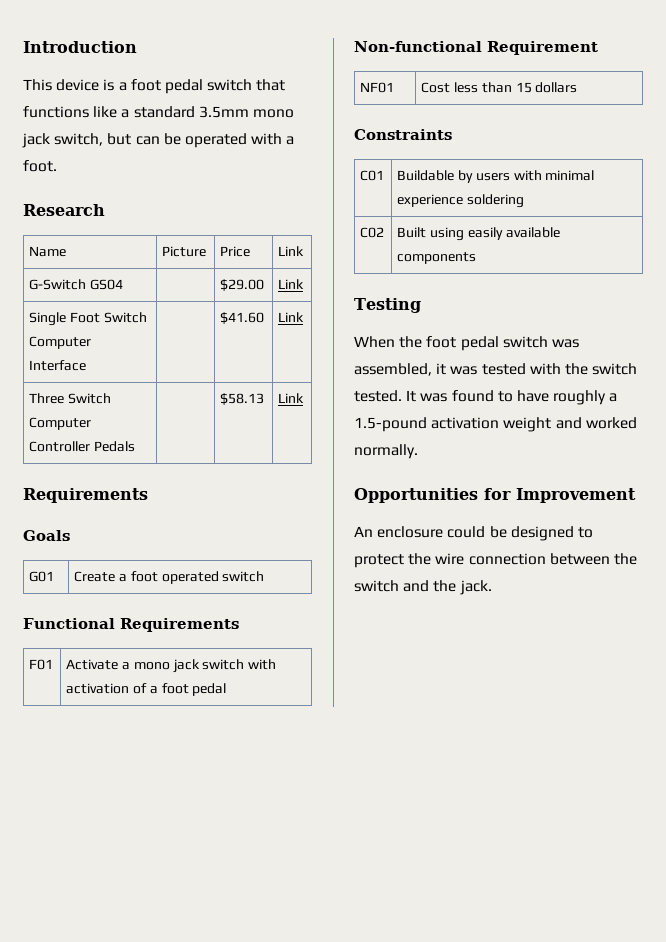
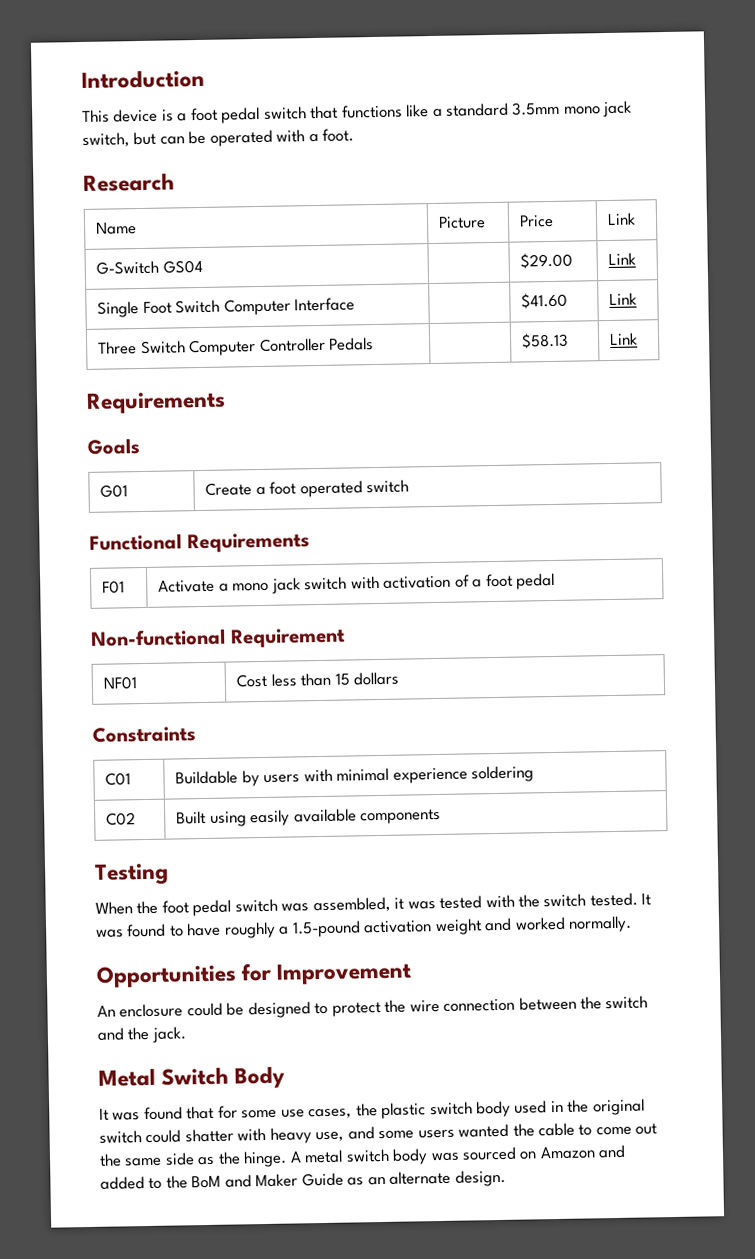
(492, 587) none -> [98,1066,286,1089] [99,1098,645,1121] [99,1122,658,1144] [99,1144,627,1168] [100,1169,506,1190] // Metal Switch Body // It was found that for some use cases, the plastic switch body used in the original switch could shatter with heavy use, and some users wanted the cable to come out the same side as the hinge. A metal switch body was sourced on Amazon and added to the BoM and Maker Guide as an alternate design.

